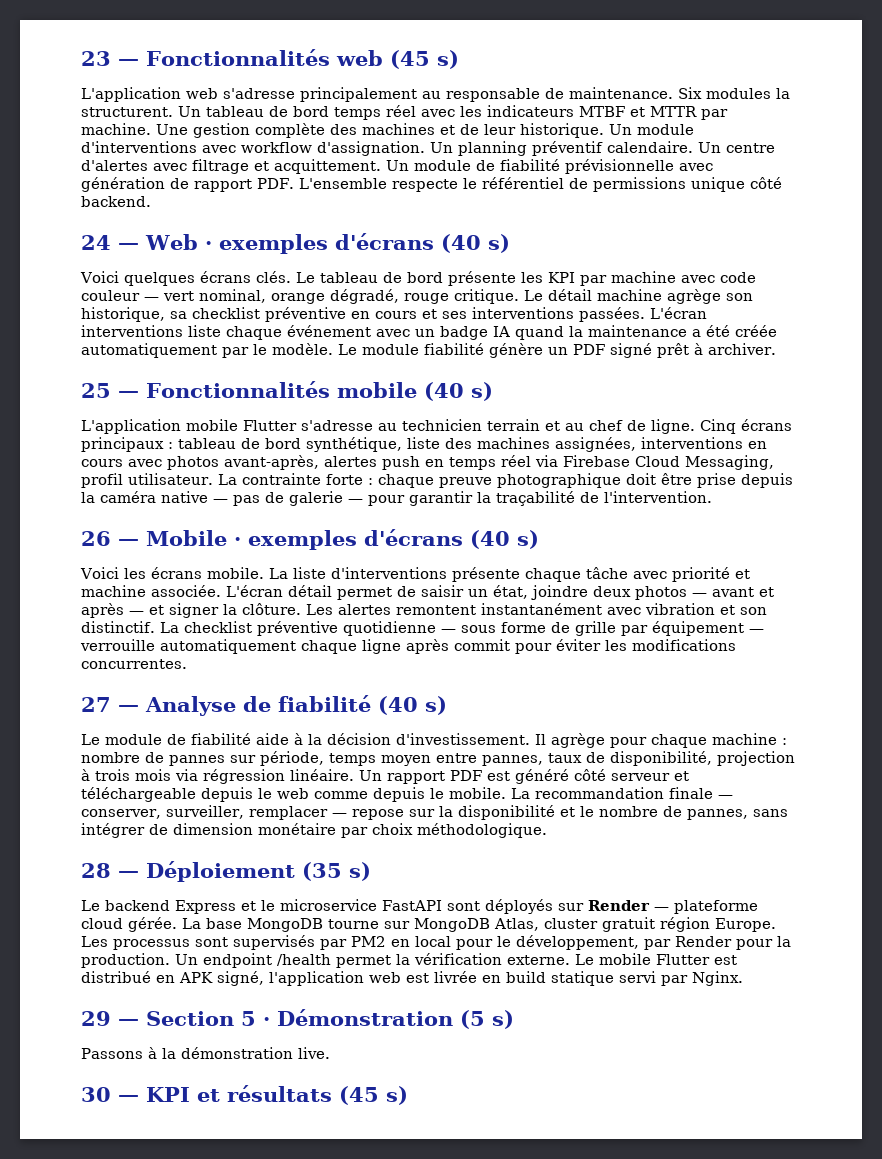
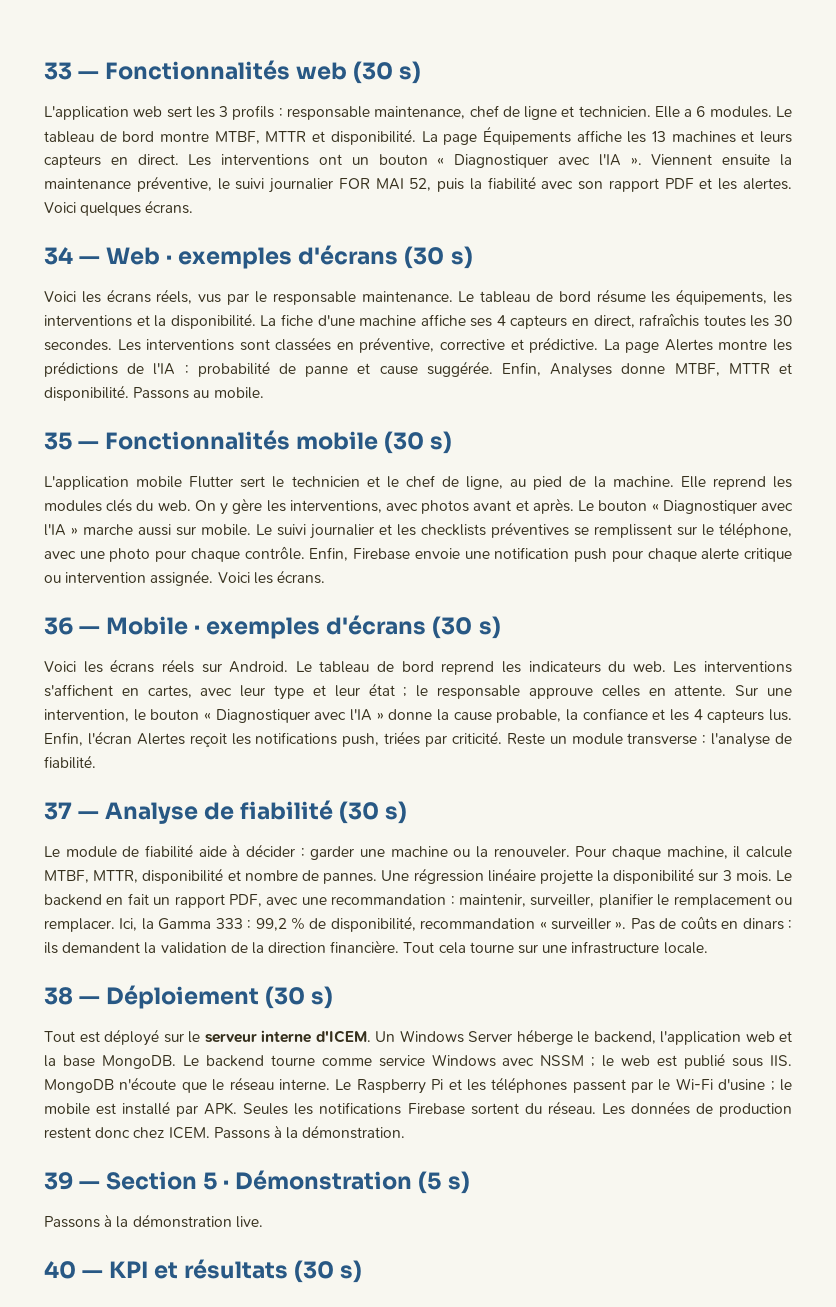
[81,51,111,66] 23 -> [44,62,72,80] 33
[389,50,430,69] (45 -> [353,61,394,84] (30
[223,87,790,102] [81,105,728,120] [81,123,694,138] [81,141,775,156] [81,159,713,174] [81,177,782,192] [81,196,151,207] [81,235,111,250] s'adresse principalement au responsable de maintenance. Six modules la structurent. Un tableau de bord temps réel avec les indicateurs MTBF et MTTR par machine. Une gestion complète des machines et de leur historique. Un module d'interventions avec workflow d'assignation. Un planning préventif calendaire. Un centre d'alertes avec filtrage et acquittement. Un module de fiabilité prévisionnelle avec génération de rapport PDF. L'ensemble respecte le référentiel de permissions unique côté backend. // 24 -> [166,105,793,120] [44,126,792,145] [44,154,792,168] [44,176,792,193] [44,200,194,216] [44,247,73,265] sert les 3 profils : responsable maintenance, chef de ligne et technicien. Elle a 6 modules. Le tableau de bord montre MTBF, MTTR et disponibilité. La page Équipements affiche les 13 machines et leurs capteurs en direct. Les interventions ont un bouton « Diagnostiquer avec l'IA ». Viennent ensuite la maintenance préventive, le suivi journalier FOR MAI 52, puis la fiabilité avec son rapport PDF et les alertes. Voici quelques écrans. // 34
[440,234,510,253] [80,271,756,286] [81,289,753,304] [81,307,707,322] [81,325,777,340] [81,343,776,358] [81,383,111,398] (40 s) // Voici quelques écrans clés. Le tableau de bord présente les KPI par machine avec code couleur — vert nominal, orange dégradé, rouge critique. Le détail machine agrège son historique, sa checklist préventive en cours et ses interventions passées. L'écran interventions liste chaque événement avec un badge IA quand la maintenance a été créée automatiquement par le modèle. Le module fiabilité génère un PDF signé prêt à archiver. // 25 -> [404,246,473,269] [44,289,792,305] [44,313,793,329] [44,337,792,353] [44,361,793,378] [44,385,264,401] [44,432,72,450] (30 s) // Voici les écrans réels, vus par le responsable maintenance. Le tableau de bord résume les équipements, les interventions et la disponibilité. La fiche d'une machine affiche ses 4 capteurs en direct, rafraîchis toutes les 30 secondes. Les interventions sont classées en préventive, corrective et prédictive. La page Alertes montre les prédictions de l'IA : probabilité de panne et cause suggérée. Enfin, Analyses donne MTBF, MTTR et disponibilité. Passons au mobile. // 35
[423,382,464,401] (40 -> [384,431,425,454] (30
[301,419,792,434] [81,437,767,452] [81,455,774,470] [81,473,793,488] [81,491,712,506] [81,531,111,546] s'adresse au technicien terrain et au chef de ligne. Cinq écrans principaux : tableau de bord synthétique, liste des machines assignées, interventions en cours avec photos avant-après, alertes push en temps réel via Firebase Cloud Messaging, profil utilisateur. La contrainte forte : chaque preuve photographique doit être prise depuis la caméra native — pas de galerie — pour garantir la traçabilité de l'intervention. // 26 -> [240,475,792,490] [44,498,793,515] [44,522,792,539] [44,546,793,562] [44,570,325,586] [44,617,73,635] sert le technicien et le chef de ligne, au pied de la machine. Elle reprend les modules clés du web. On y gère les interventions, avec photos avant et après. Le bouton « Diagnostiquer avec l'IA » marche aussi sur mobile. Le suivi journalier et les checklists préventives se remplissent sur le téléphone, avec une photo pour chaque contrôle. Enfin, Firebase envoie une notification push pour chaque alerte critique ou intervention assignée. Voici les écrans. // 36
[470,530,539,549] [80,567,750,582] [81,585,774,600] [81,603,767,618] [81,621,764,636] [80,639,736,654] [81,659,187,669] [81,697,111,712] (40 s) // Voici les écrans mobile. La liste d'interventions présente chaque tâche avec priorité et machine associée. L'écran détail permet de saisir un état, joindre deux photos — avant et après — et signer la clôture. Les alertes remontent instantanément avec vibration et son distinctif. La checklist préventive quotidienne — sous forme de grille par équipement — verrouille automatiquement chaque ligne après commit pour éviter les modifications concurrentes. // 27 -> [432,616,501,639] [44,659,792,675] [44,683,793,700] [44,708,792,723] [44,731,792,748] [44,755,96,769] [44,802,72,820] (30 s) // Voici les écrans réels sur Android. Le tableau de bord reprend les indicateurs du web. Les interventions s'affichent en cartes, avec leur type et leur état ; le responsable approuve celles en attente. Sur une intervention, le bouton « Diagnostiquer avec l'IA » donne la cause probable, la confiance et les 4 capteurs lus. Enfin, l'écran Alertes reçoit les notifications push, triées par criticité. Reste un module transverse : l'analyse de fiabilité. // 37
[378,696,418,715] (40 -> [339,801,380,824] (30
[308,733,787,748] [81,751,795,766] [81,769,689,784] [81,787,733,802] [81,805,788,820] [81,823,547,838] [81,861,371,882] [81,899,758,914] [81,917,776,932] [81,935,791,950] [81,953,737,968] [81,971,743,986] [81,1011,111,1026] la décision d'investissement. Il agrège pour chaque machine : nombre de pannes sur période, temps moyen entre pannes, taux de disponibilité, projection à trois mois via régression linéaire. Un rapport PDF est généré côté serveur et téléchargeable depuis le web comme depuis le mobile. La recommandation finale — conserver, surveiller, remplacer — repose sur la disponibilité et le nombre de pannes, sans intégrer de dimension monétaire par choix méthodologique. // 28 — Déploiement (35 s) // Le backend Express et le microservice FastAPI sont déployés sur Render — plateforme cloud gérée. La base MongoDB tourne sur MongoDB Atlas, cluster gratuit région Europe. Les processus sont supervisés par PM2 en local pour le développement, par Render pour la production. Un endpoint /health permet la vérification externe. Le mobile Flutter est distribué en APK signé, l'application web est livrée en build statique servi par Nginx. // 29 -> [245,844,792,860] [44,868,792,885] [44,893,792,908] [44,916,793,932] [44,940,708,954] [44,985,334,1009] [44,1029,792,1046] [44,1053,793,1069] [44,1077,793,1094] [44,1101,792,1117] [44,1125,406,1139] [44,1172,73,1190] décider : garder une machine ou la renouveler. Pour chaque machine, il calcule MTBF, MTTR, disponibilité et nombre de pannes. Une régression linéaire projette la disponibilité sur 3 mois. Le backend en fait un rapport PDF, avec une recommandation : maintenir, surveiller, planifier le remplacement ou remplacer. Ici, la Gamma 333 : 99,2 % de disponibilité, recommandation « surveiller ». Pas de coûts en dinars : ils demandent la validation de la direction financière. Tout cela tourne sur une infrastructure locale. // 38 — Déploiement (30 s) // Tout est déployé sur le serveur interne d'ICEM. Un Windows Server héberge le backend, l'application web et la base MongoDB. Le backend tourne comme service Windows avec NSSM ; le web est publié sous IIS. MongoDB n'écoute que le réseau interne. Le Raspberry Pi et les téléphones passent par le Wi-Fi d'usine ; le mobile est installé par APK. Seules les notifications Firebase sortent du réseau. Les données de production restent donc chez ICEM. Passons à la démonstration. // 39
[81,1087,111,1102] 30 -> [44,1261,76,1279] 40
[339,1086,379,1105] (45 -> [294,1260,335,1283] (30

